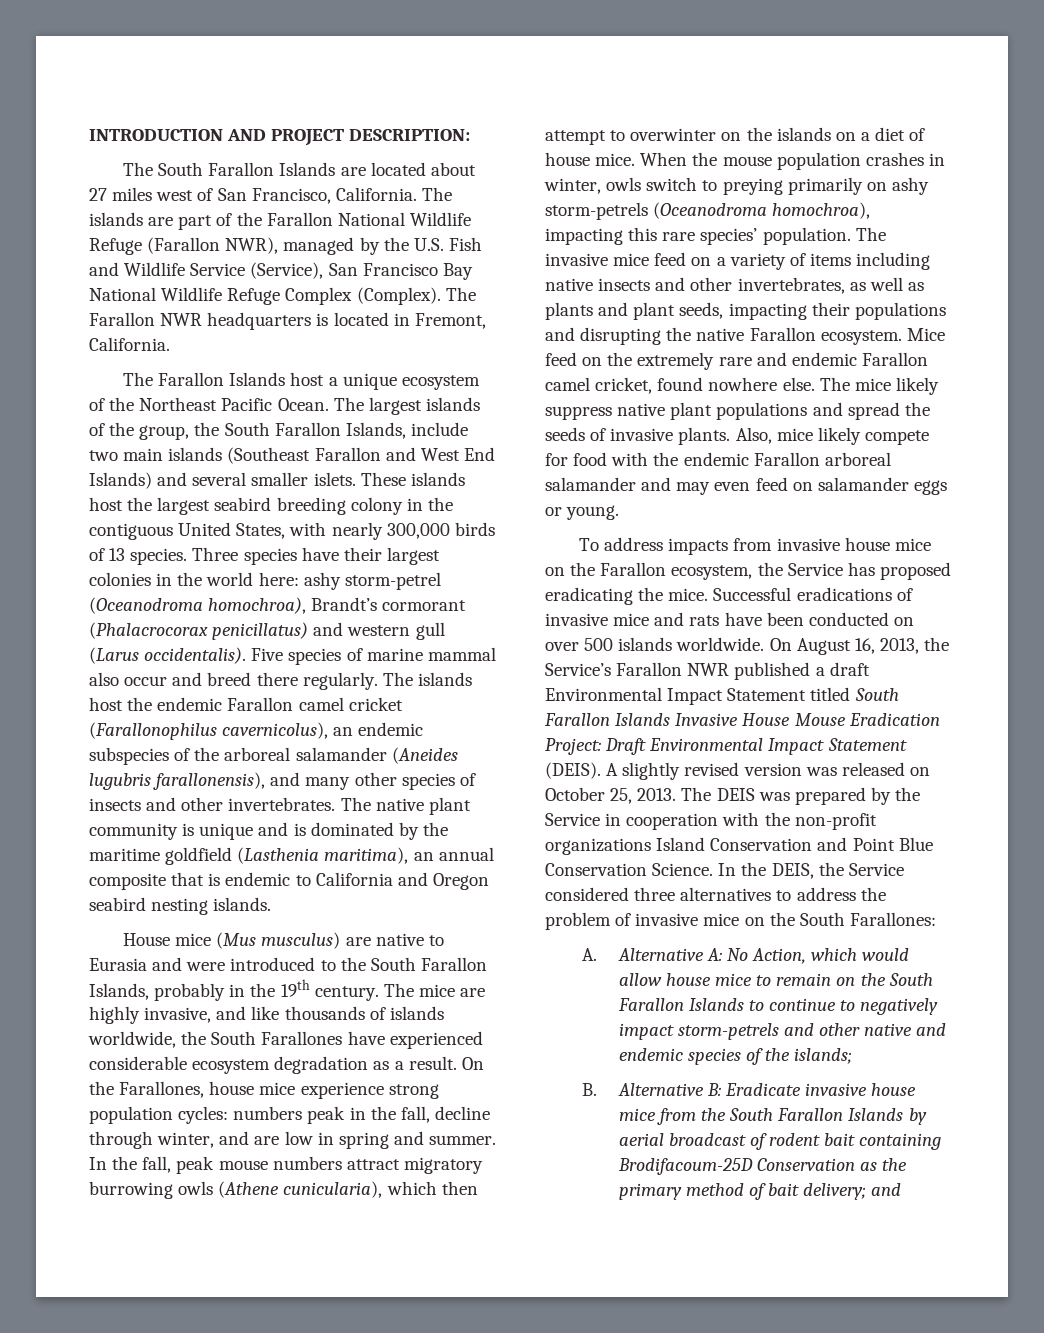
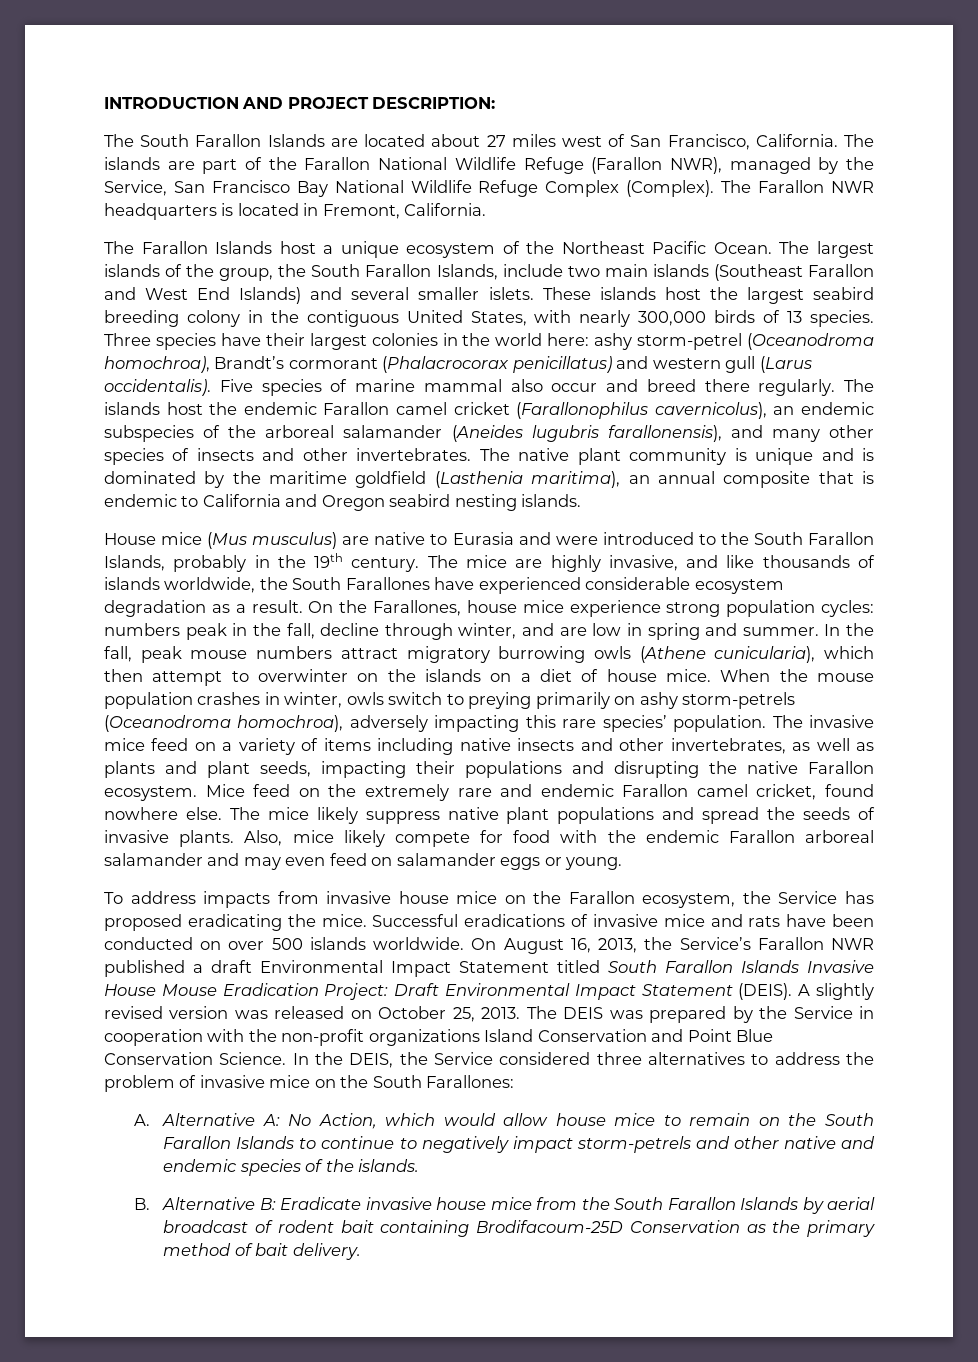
[413,237,482,251] [89,262,324,279] U.S. Fish and Wildlife Service (Service), -> [104,180,167,196] Service,
(871, 210) none -> [349,715,428,732] adversely
[794,1048,853,1064] islands; -> [358,1159,420,1172] islands.
[803,1183,902,1200] delivery; and -> [292,1243,361,1260] delivery.

